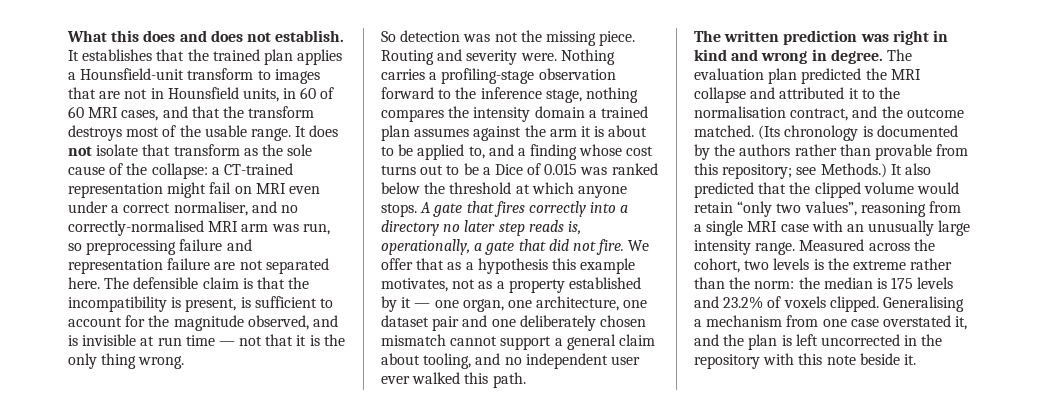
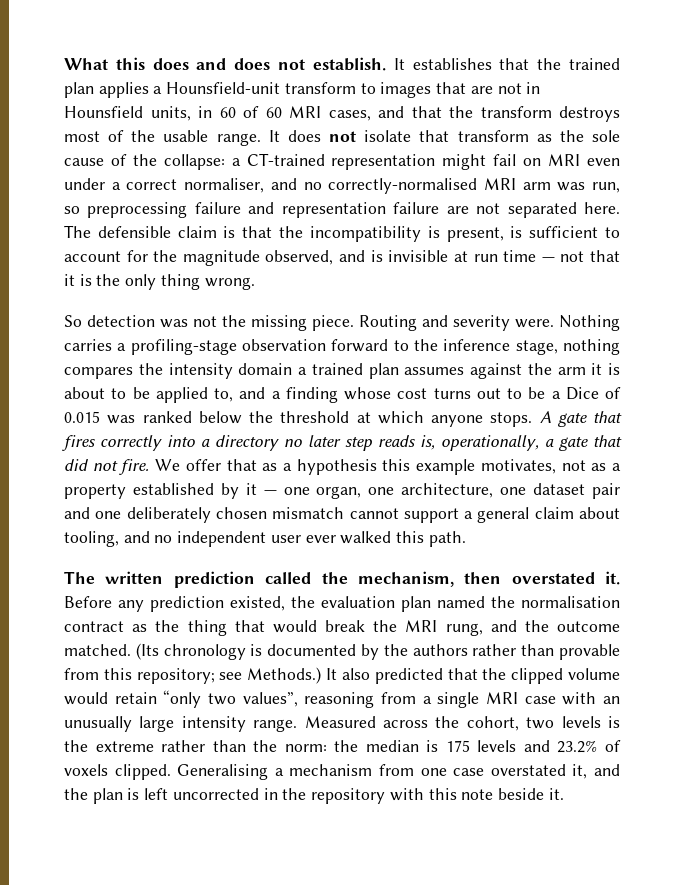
[860,30,948,45] [694,49,912,64] [694,68,921,84] [694,87,900,103] [694,106,849,121] was right in kind and wrong in degree. The evaluation plan predicted the MRI collapse and attributed it to the normalisation contract, -> [265,571,620,587] [64,596,620,612] [64,620,483,636] called the mechanism, then overstated it. Before any prediction existed, the evaluation plan named the normalisation contract as the thing that would break the MRI rung,

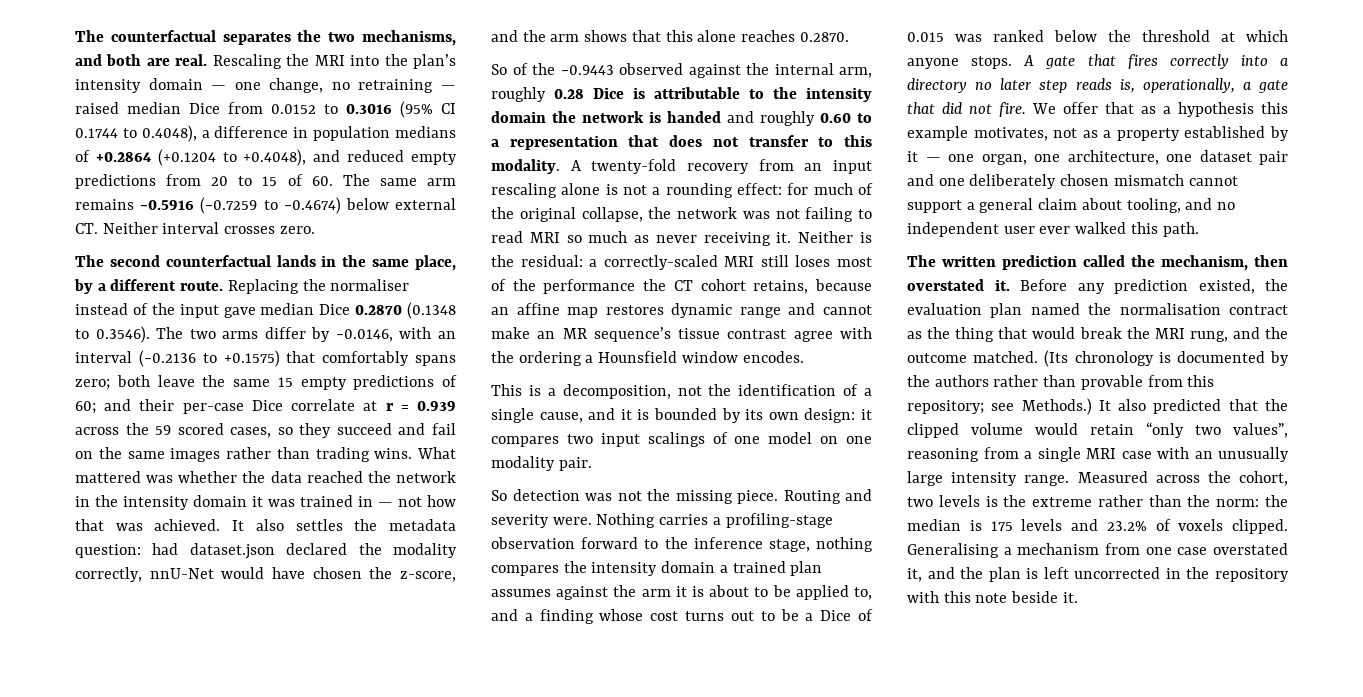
[64,57,620,71] [64,82,541,98] [64,106,620,122] [64,130,620,146] [64,153,621,170] [64,178,620,194] [64,202,621,218] [64,225,620,242] [64,250,621,266] [64,274,255,290] What this does and does not establish. It establishes that the trained plan applies a Hounsfield-unit transform to images that are not in Hounsfield units, in 60 of 60 MRI cases, and that the transform destroys most of the usable range. It does not isolate that transform as the sole cause of the collapse: a CT-trained representation might fail on MRI even under a correct normaliser, and no correctly-normalised MRI arm was run, so preprocessing failure and representation failure are not separated here. The defensible claim is that the incompatibility is present, is sufficient to account for the magnitude observed, and is invisible at run time — not that it is the only thing wrong. -> [75,30,457,46] [75,54,457,69] [75,78,456,93] [75,101,456,118] [75,125,456,142] [75,149,457,166] [75,174,456,189] [75,197,456,214] [75,222,315,234] [75,255,456,271] [74,279,410,294] [75,302,456,319] [75,326,456,343] [75,350,456,367] [75,375,457,390] [75,399,457,414] [75,423,456,438] [75,447,456,462] [75,471,456,483] [75,495,456,510] [75,519,457,531] [75,543,457,559] [75,567,456,582] [491,30,849,42] [491,63,872,78] [491,87,872,102] [491,111,872,126] [491,135,872,150] [491,159,872,174] [491,183,873,198] [491,207,872,222] [491,231,872,246] [491,255,872,270] [491,279,872,294] [491,303,872,318] [491,327,872,342] [491,351,804,366] [491,384,872,399] [491,408,872,423] [491,432,872,447] [491,456,592,471] The counterfactual separates the two mechanisms, and both are real. Rescaling the MRI into the plan’s intensity domain — one change, no retraining — raised median Dice from 0.0152 to 0.3016 (95% CI 0.1744 to 0.4048), a difference in population medians of +0.2864 (+0.1204 to +0.4048), and reduced empty predictions from 20 to 15 of 60. The same arm remains −0.5916 (−0.7259 to −0.4674) below external CT. Neither interval crosses zero. // The second counterfactual lands in the same place, by a different route. Replacing the normaliser instead of the input gave median Dice 0.2870 (0.1348 to 0.3546). The two arms differ by −0.0146, with an interval (−0.2136 to +0.1575) that comfortably spans zero; both leave the same 15 empty predictions of 60; and their per-case Dice correlate at r = 0.939 across the 59 scored cases, so they succeed and fail on the same images rather than trading wins. What mattered was whether the data reached the network in the intensity domain it was trained in — not how that was achieved. It also settles the metadata question: had dataset.json declared the modality correctly, nnU-Net would have chosen the z-score, and the arm shows that this alone reaches 0.2870. // So of the −0.9443 observed against the internal arm, roughly 0.28 Dice is attributable to the intensity domain the network is handed and roughly 0.60 to a representation that does not transfer to this modality. A twenty-fold recovery from an input rescaling alone is not a rounding effect: for much of the original collapse, the network was not failing to read MRI so much as never receiving it. Neither is the residual: a correctly-scaled MRI still loses most of the performance the CT cohort retains, because an affine map restores dynamic range and cannot make an MR sequence’s tissue contrast agree with the ordering a Hounsfield window encodes. // This is a decomposition, not the identification of a single cause, and it is bounded by its own design: it compares two input scalings of one model on one modality pair.

